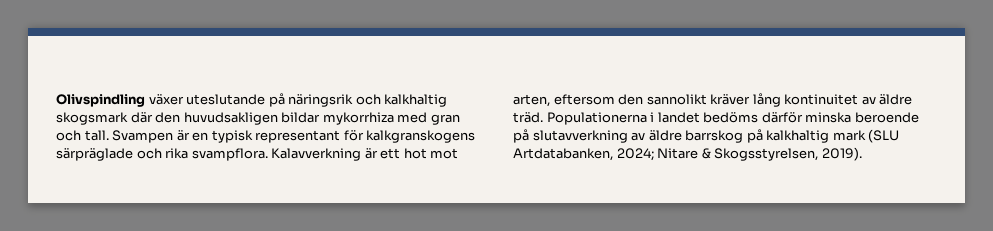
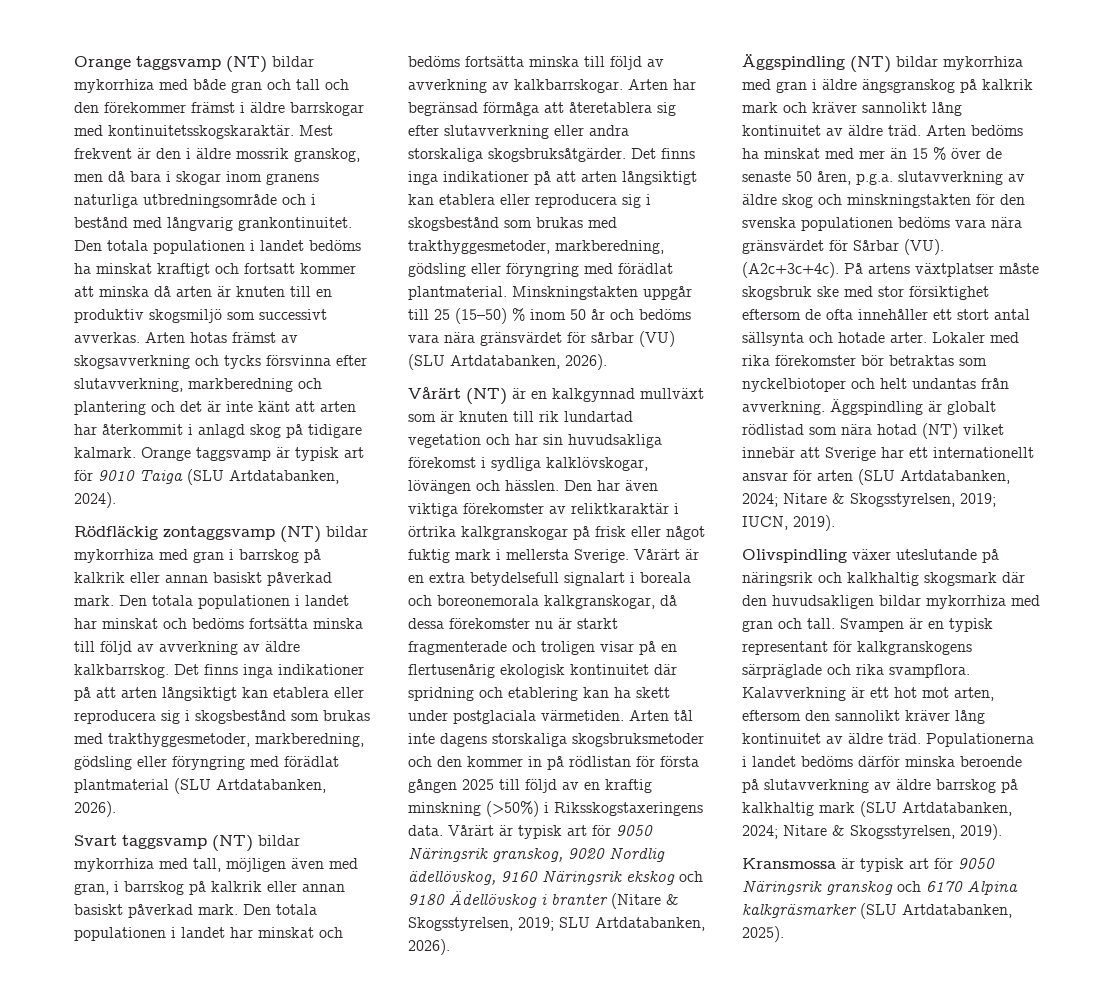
(56, 100) none -> [74,56,314,73] [74,79,349,93] [74,102,364,116] [74,125,333,139] [74,148,360,162] [74,171,319,185] [74,194,316,208] [74,217,352,231] [74,240,361,254] [74,263,356,277] [74,286,332,297] [74,309,327,323] [74,332,298,343] [74,355,367,369] [74,378,322,392] [74,401,356,415] [74,424,362,438] [74,447,364,461] [74,469,339,485] [74,492,116,508] [74,526,368,543] [74,549,321,563] [74,572,332,586] [74,595,349,609] [74,618,363,629] [74,641,300,655] [74,664,364,678] [74,687,364,701] [74,710,370,724] [74,733,364,747] [74,756,339,770] [74,778,326,794] [74,801,116,817] [74,835,300,852] [74,858,358,872] [74,881,345,895] [74,904,317,918] [74,927,343,941] [408,56,664,70] [408,79,696,93] [408,102,676,116] [408,125,629,139] [408,148,695,162] [408,171,697,185] [408,194,651,208] [408,217,617,231] [408,240,664,254] [408,263,673,277] [408,286,692,300] [408,308,691,324] [408,331,675,347] [408,354,607,370] [408,387,704,405] [408,411,633,422] [408,434,662,448] [408,457,648,471] [408,480,658,494] [408,503,679,517] [408,526,705,540] [408,549,699,563] [408,572,691,586] [408,595,677,609] [408,618,618,629] [408,641,677,655] [408,664,677,678] [408,687,670,701] [408,710,693,724] [408,733,704,747] [408,756,699,770] [408,779,652,793] [408,801,703,817] [408,825,653,839] [408,847,665,862] [408,870,703,885] [408,891,679,909] [408,917,705,931] [408,939,450,955] [742,54,1023,73] [742,79,1033,93] [742,102,962,116] [742,125,1023,136] [742,147,1002,160] [742,171,1025,185] [742,194,1025,208] [742,217,1022,231] [742,239,944,255] [742,262,1039,278] [742,286,989,300] [742,309,1030,320] [742,332,1019,346] [742,355,987,366] [742,378,1009,392] [742,399,996,415] [742,423,1004,439] [742,447,1034,461] [742,469,1010,485] [742,493,996,507] [742,515,835,531] Orange taggsvamp (NT) bildar mykorrhiza med både gran och tall och den förekommer främst i äldre barrskogar med kontinuitetsskogskaraktär. Mest frekvent är den i äldre mossrik granskog, men då bara i skogar inom granens naturliga utbredningsområde och i bestånd med långvarig grankontinuitet. Den totala populationen i landet bedöms ha minskat kraftigt och fortsatt kommer att minska då arten är knuten till en produktiv skogsmiljö som successivt avverkas. Arten hotas främst av skogsavverkning och tycks försvinna efter slutavverkning, markberedning och plantering och det är inte känt att arten har återkommit i anlagd skog på tidigare kalmark. Orange taggsvamp är typisk art för 9010 Taiga (SLU Artdatabanken, 2024). // Rödfläckig zontaggsvamp (NT) bildar mykorrhiza med gran i barrskog på kalkrik eller annan basiskt påverkad mark. Den totala populationen i landet har minskat och bedöms fortsätta minska till följd av avverkning av äldre kalkbarrskog. Det finns inga indikationer på att arten långsiktigt kan etablera eller reproducera sig i skogsbestånd som brukas med trakthyggesmetoder, markberedning, gödsling eller föryngring med förädlat plantmaterial (SLU Artdatabanken, 2026). // Svart taggsvamp (NT) bildar mykorrhiza med tall, möjligen även med gran, i barrskog på kalkrik eller annan basiskt påverkad mark. Den totala populationen i landet har minskat och bedöms fortsätta minska till följd av avverkning av kalkbarrskogar. Arten har begränsad förmåga att återetablera sig efter slutavverkning eller andra storskaliga skogsbruksåtgärder. Det finns inga indikationer på att arten långsiktigt kan etablera eller reproducera sig i skogsbestånd som brukas med trakthyggesmetoder, markberedning, gödsling eller föryngring med förädlat plantmaterial. Minskningstakten uppgår till 25 (15–50) % inom 50 år och bedöms vara nära gränsvärdet för sårbar (VU) (SLU Artdatabanken, 2026). // Vårärt (NT) är en kalkgynnad mullväxt som är knuten till rik lundartad vegetation och har sin huvudsakliga förekomst i sydliga kalklövskogar, lövängen och hässlen. Den har även viktiga förekomster av reliktkaraktär i örtrika kalkgranskogar på frisk eller något fuktig mark i mellersta Sverige. Vårärt är en extra betydelsefull signalart i boreala och boreonemorala kalkgranskogar, då dessa förekomster nu är starkt fragmenterade och troligen visar på en flertusenårig ekologisk kontinuitet där spridning och etablering kan ha skett under postglaciala värmetiden. Arten tål inte dagens storskaliga skogsbruksmetoder och den kommer in på rödlistan för första gången 2025 till följd av en kraftig minskning (>50%) i Riksskogstaxeringens data. Vårärt är typisk art för 9050 Näringsrik granskog, 9020 Nordlig ädellövskog, 9160 Näringsrik ekskog och 9180 Ädellövskog i branter (Nitare & Skogsstyrelsen, 2019; SLU Artdatabanken, 2026). // Äggspindling (NT) bildar mykorrhiza med gran i äldre ängsgranskog på kalkrik mark och kräver sannolikt lång kontinuitet av äldre träd. Arten bedöms ha minskat med mer än 15 % över de senaste 50 åren, p.g.a. slutavverkning av äldre skog och minskningstakten för den svenska populationen bedöms vara nära gränsvärdet för Sårbar (VU). (A2c+3c+4c). På artens växtplatser måste skogsbruk ske med stor försiktighet eftersom de ofta innehåller ett stort antal sällsynta och hotade arter. Lokaler med rika förekomster bör betraktas som nyckelbiotoper och helt undantas från avverkning. Äggspindling är globalt rödlistad som nära hotad (NT) vilket innebär att Sverige har ett internationellt ansvar för arten (SLU Artdatabanken, 2024; Nitare & Skogsstyrelsen, 2019; IUCN, 2019). //
(862, 154) none -> [742,858,995,872] [742,880,1018,895] [742,903,1012,919] [742,926,784,942] // Kransmossa är typisk art för 9050 Näringsrik granskog och 6170 Alpina kalkgräsmarker (SLU Artdatabanken, 2025).

